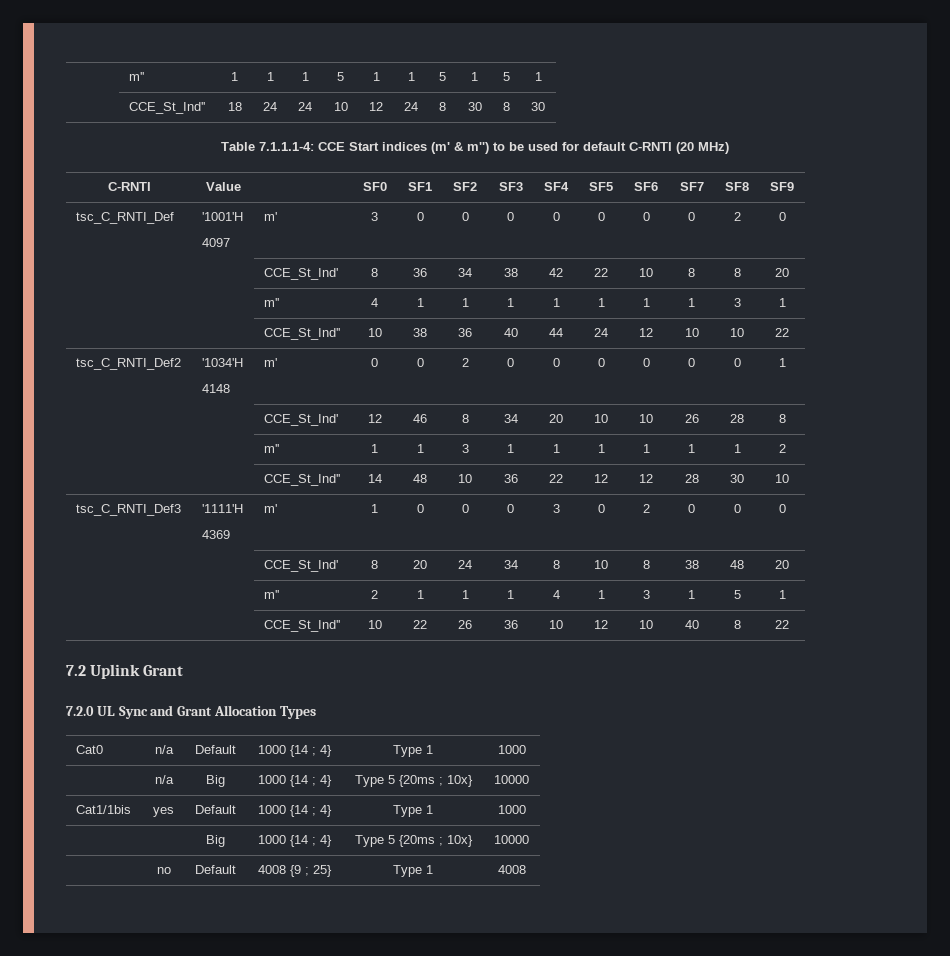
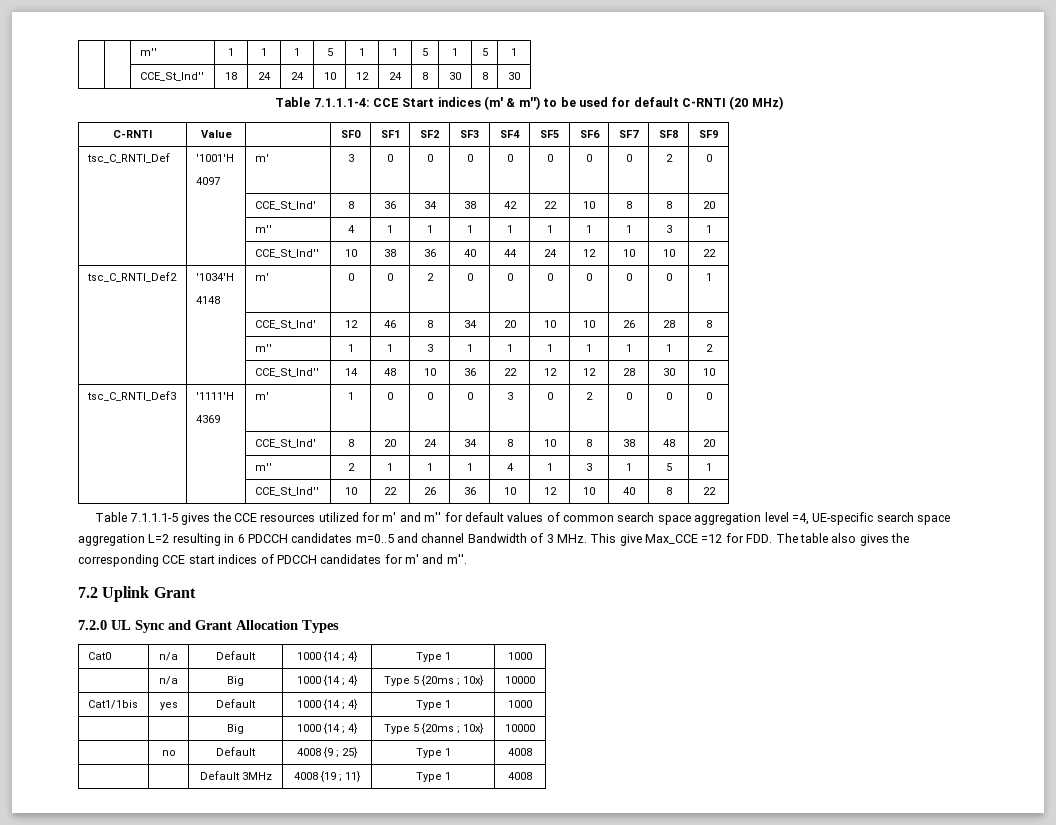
(789, 624) none -> [95,512,951,525] [78,533,909,546] [78,554,467,567] // Table 7.1.1.1-5 gives the CCE resources utilized for m' and m'' for default values of common search space aggregation level =4, UE-specific search space aggregation L=2 resulting in 6 PDCCH candidates m=0..5 and channel Bandwidth of 3 MHz. This give Max_CCE =12 for FDD. The table also gives the corresponding CCE start indices of PDCCH candidates for m' and m''.
(526, 869) none -> [199,771,272,780] [294,771,361,782] [415,772,451,782] [508,772,532,780] // | | Default 3MHz | 4008 {19 ; 11} | Type 1 | 4008

